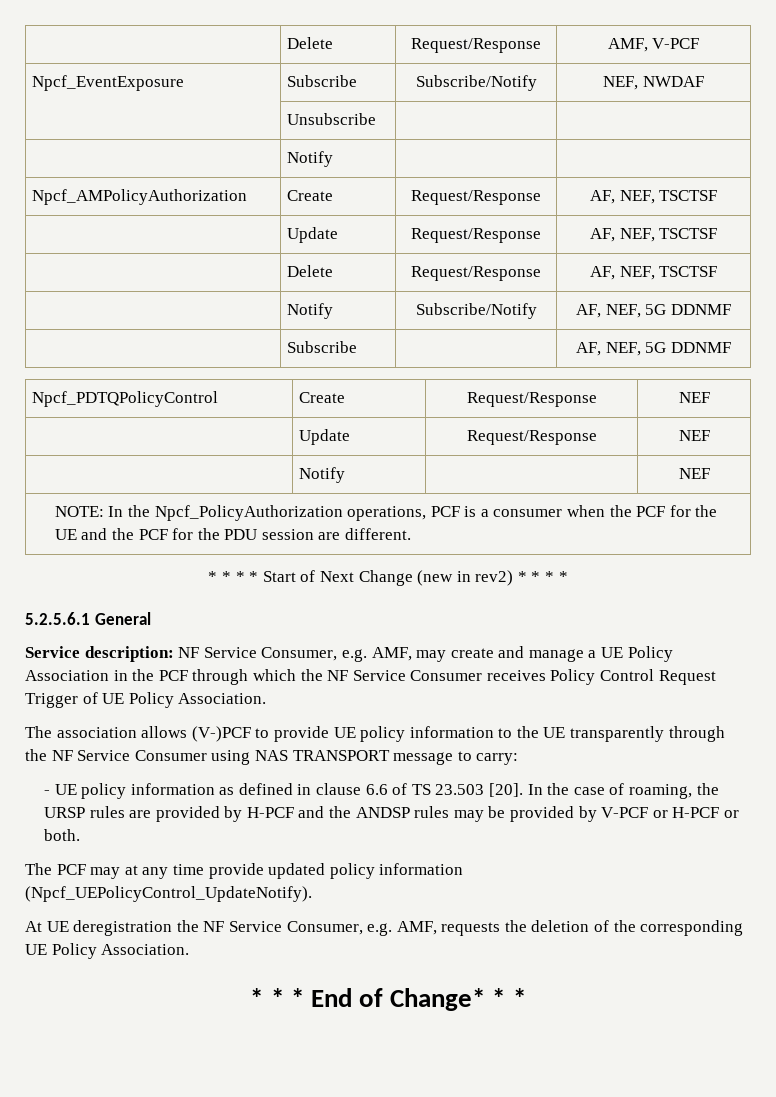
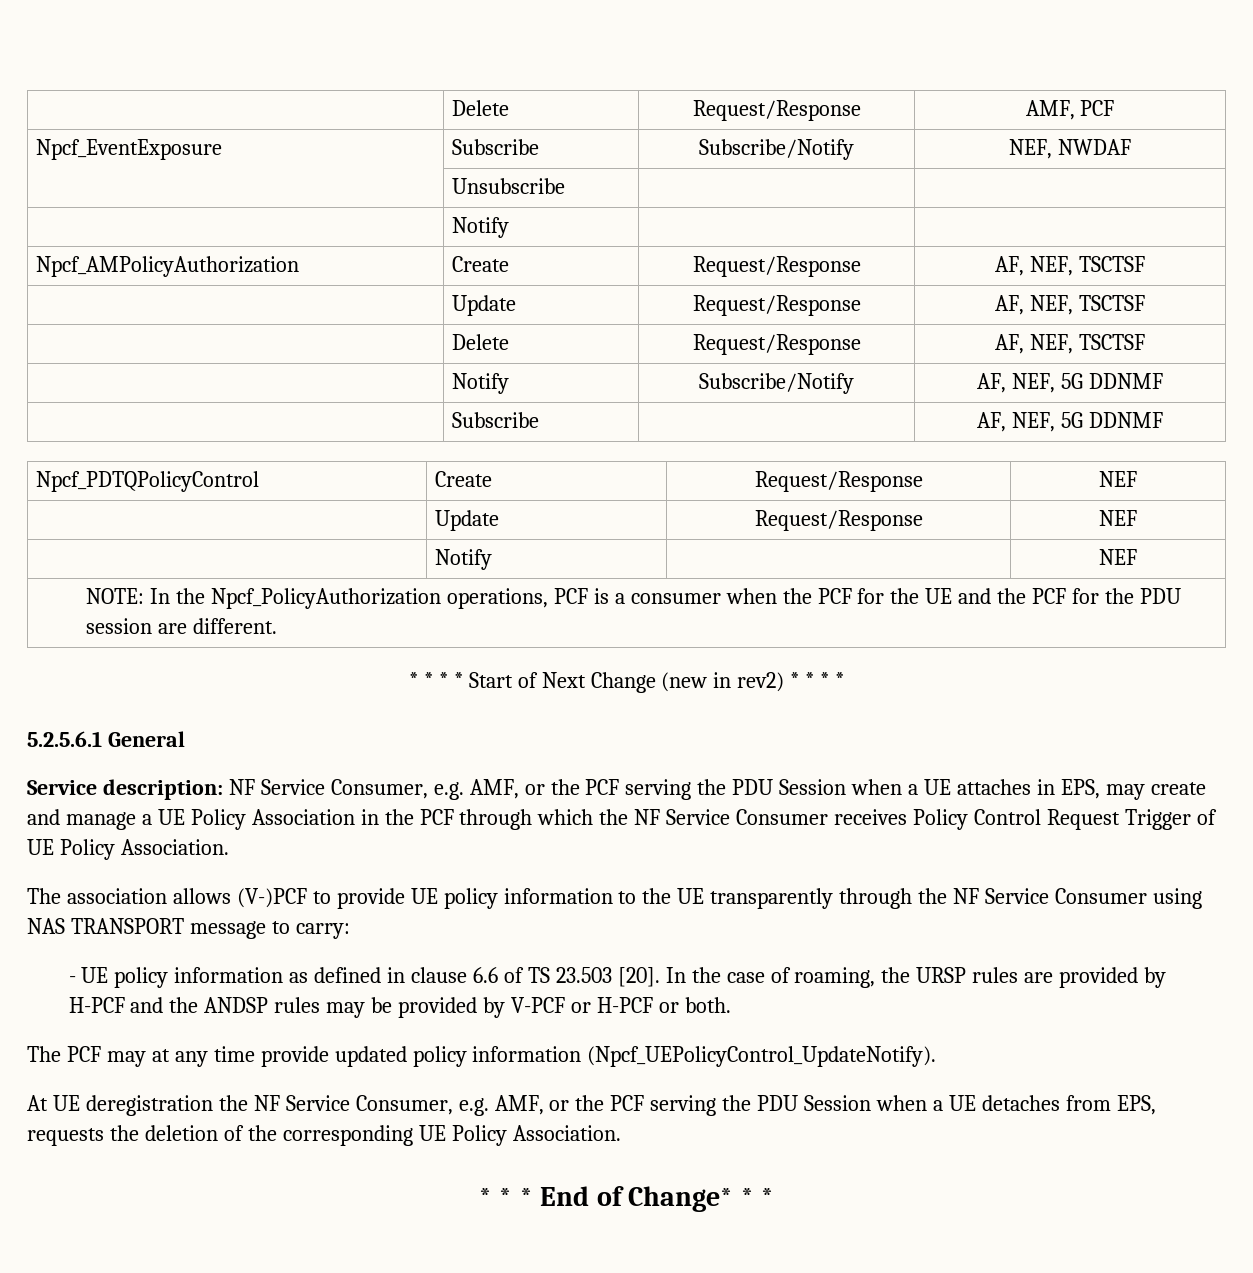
[652,38,700,49] V-PCF -> [1080,100,1115,116] PCF
(412, 654) none -> [524,779,1100,800] or the PCF serving the PDU Session when a UE attaches in EPS,
(437, 928) none -> [549,1095,1156,1116] or the PCF serving the PDU Session when a UE detaches from EPS,

